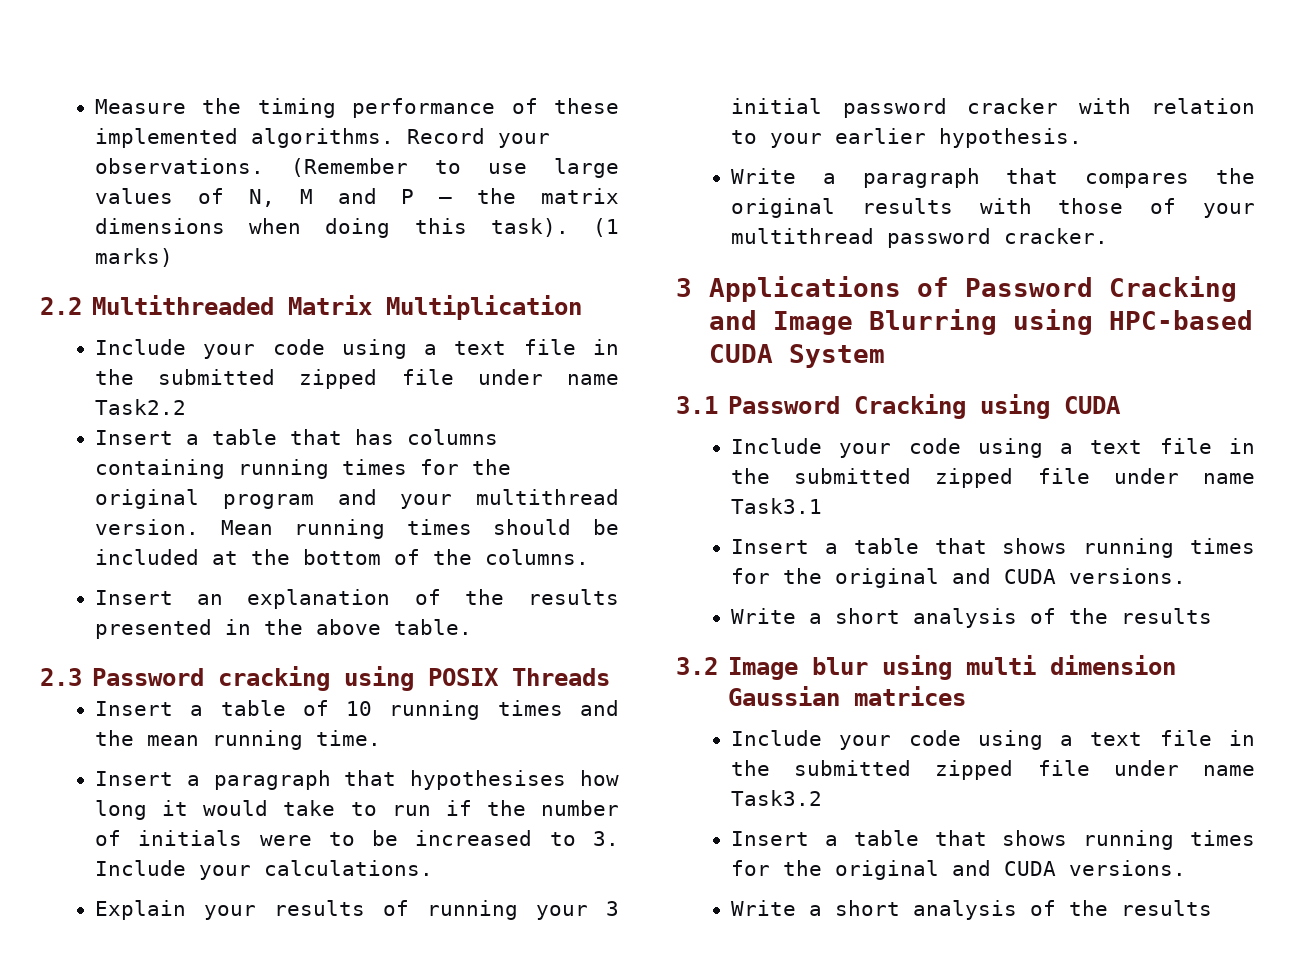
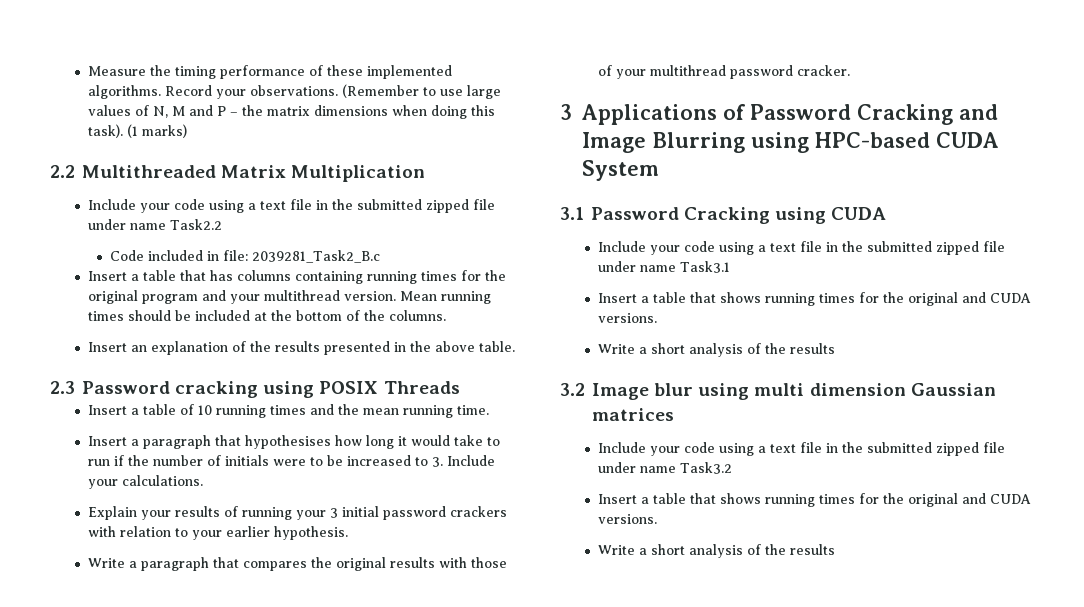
(187, 407) none -> [109,250,380,263] // Code included in file: 2039281_Task2_B.c
[967,98,1059,114] cracker -> [449,506,507,517] crackers

